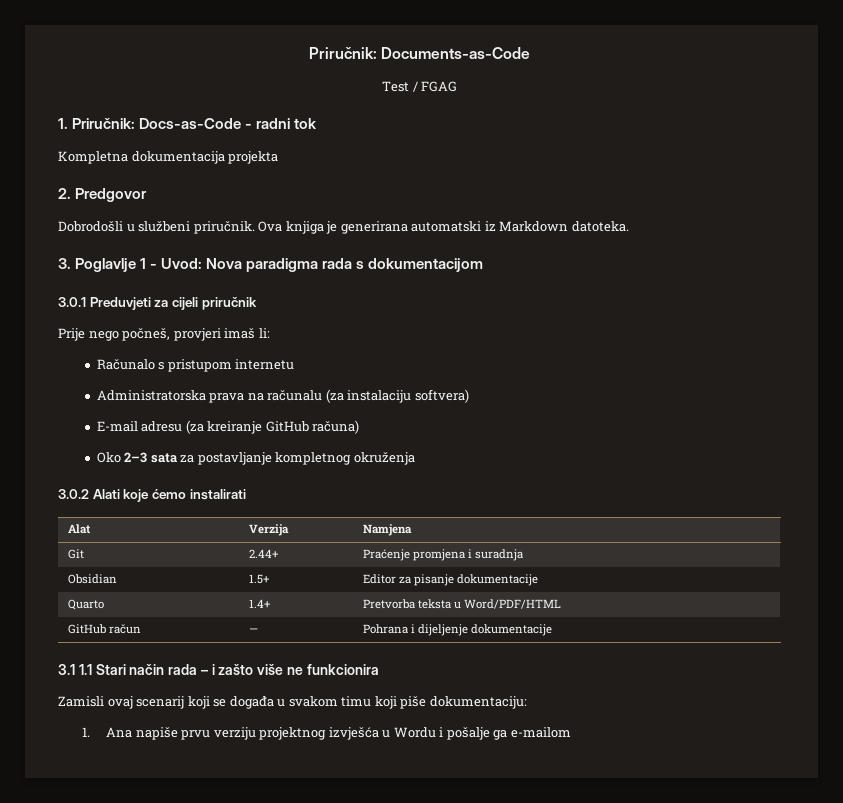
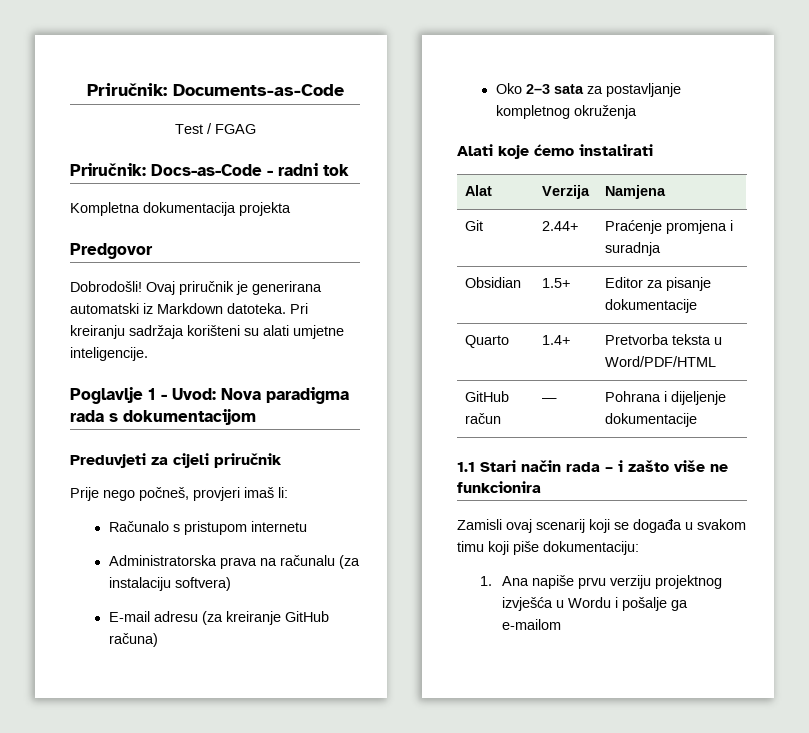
[58,118,68,129] 1. -> (256, 129) none
[58,188,71,199] 2. -> (291, 209) none
[58,221,324,234] Dobrodošli u službeni priručnik. Ova knjiga -> [70,281,234,295] Dobrodošli! Ovaj priručnik
[58,258,71,269] // 3. -> [290,303,308,314] [70,325,344,339] [70,347,148,361] Pri kreiranju sadržaja korišteni su alati umjetne inteligencije. //
[58,297,86,307] 3.0.1 -> (256, 417) none
[58,489,89,499] 3.0.2 -> (637, 112) none
[58,664,75,675] 3.1 -> (697, 420) none

